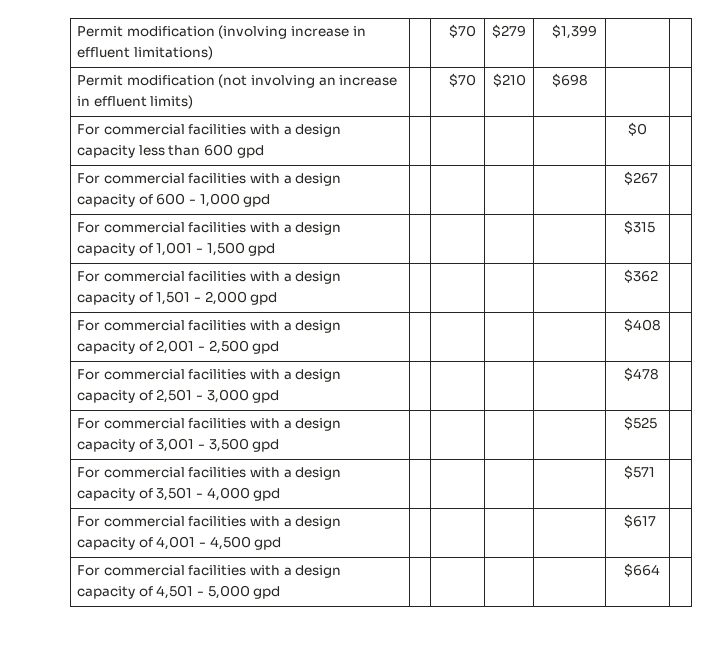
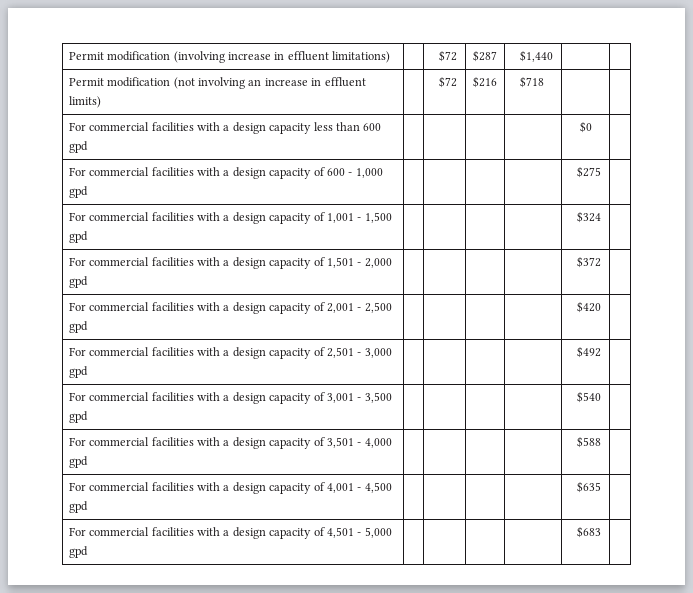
[449,24,477,38] [492,24,526,38] [552,24,598,39] $70 | $279 | $1,399 -> [438,50,457,62] [473,50,497,62] [520,50,554,62] $72 | $287 | $1,440
[449,73,477,87] [492,73,526,87] [552,73,589,87] $70 | $210 | $698 -> [438,76,457,88] [473,76,497,88] [520,76,545,88] $72 | $216 | $718
[624,171,659,185] $267 -> [577,166,602,178] $275
[624,220,656,234] $315 -> [577,211,602,223] $324
[624,269,659,283] $362 -> [577,256,602,268] $372
[624,318,662,332] $408 -> [577,301,602,313] $420
[624,367,660,381] $478 -> [577,346,602,358] $492
[624,416,658,430] $525 -> [577,391,602,403] $540
[624,465,656,479] $571 -> [577,436,602,448] $588
[624,514,657,528] $617 -> [577,481,602,493] $635
[624,563,661,577] $664 -> [577,526,602,538] $683

